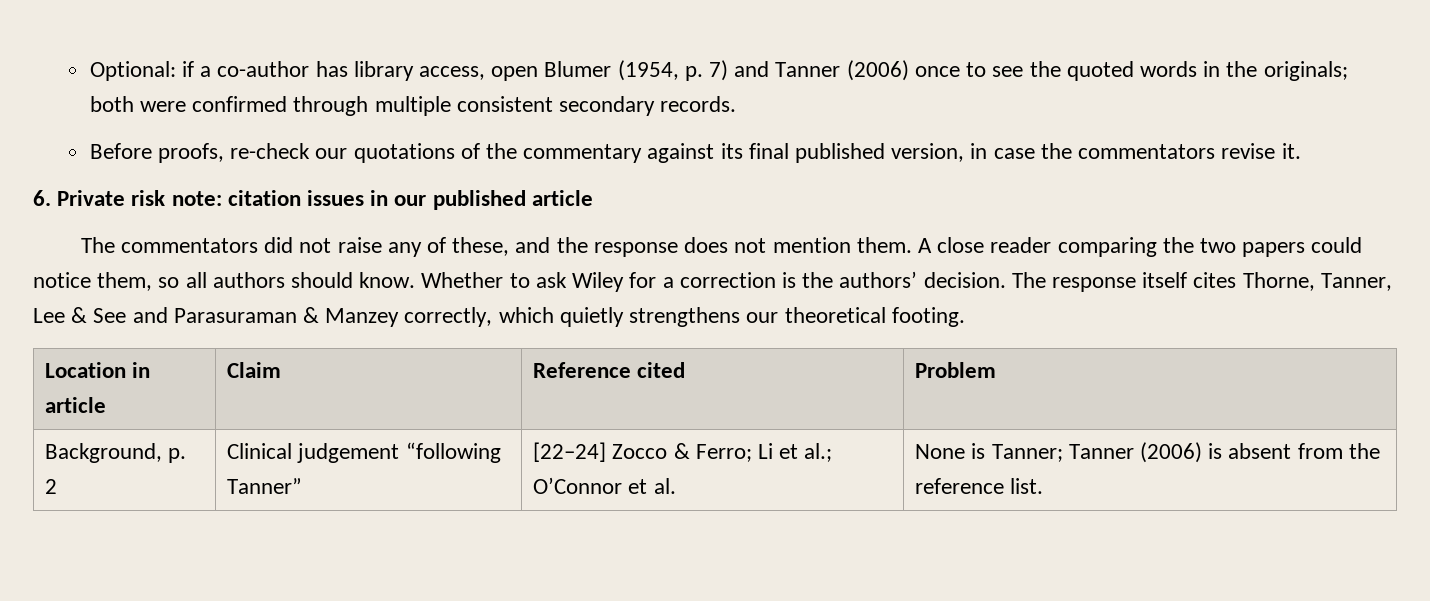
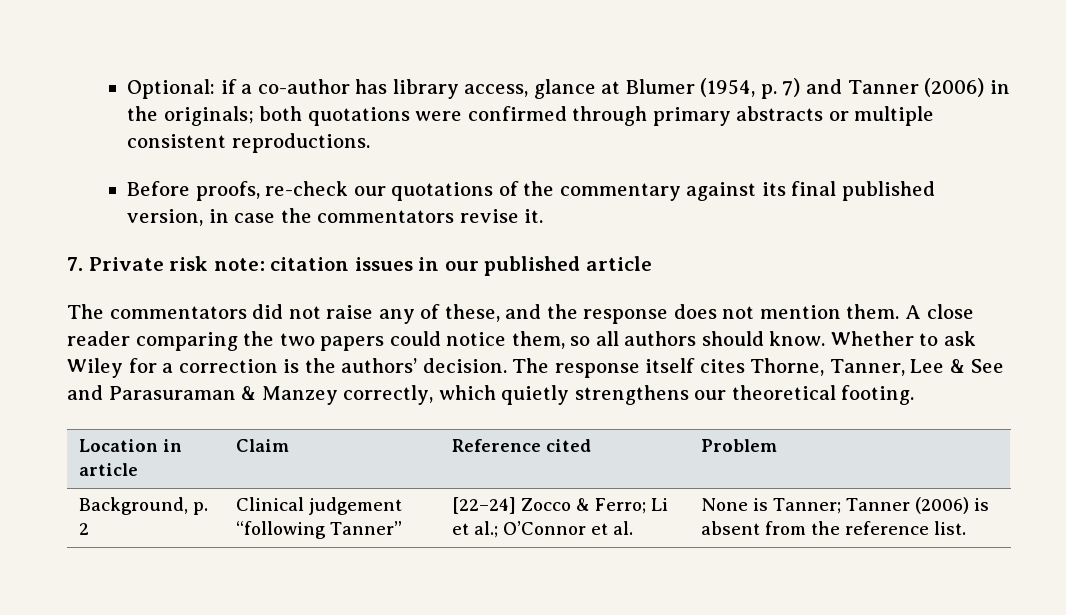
[491,66,539,81] open -> [533,79,621,99] glance at
[914,61,1197,81] once to see the quoted words -> (985, 87) none
(134, 104) none -> [307,107,410,126] quotations
[374,96,737,116] multiple consistent secondary records. -> [652,106,935,126] [127,133,370,153] primary abstracts or multiple consistent reproductions.
[33,190,51,206] 6. -> [67,257,83,271] 7.

